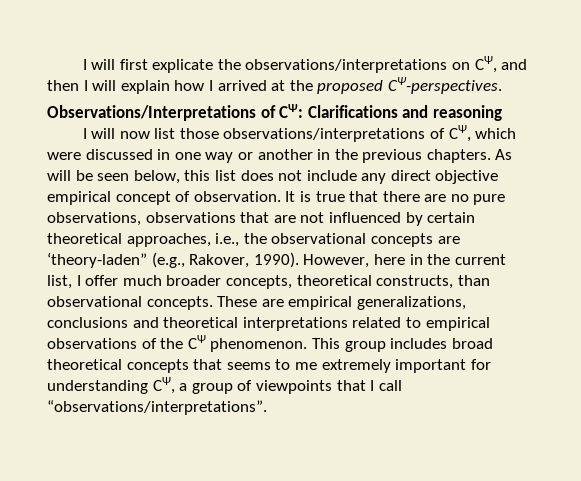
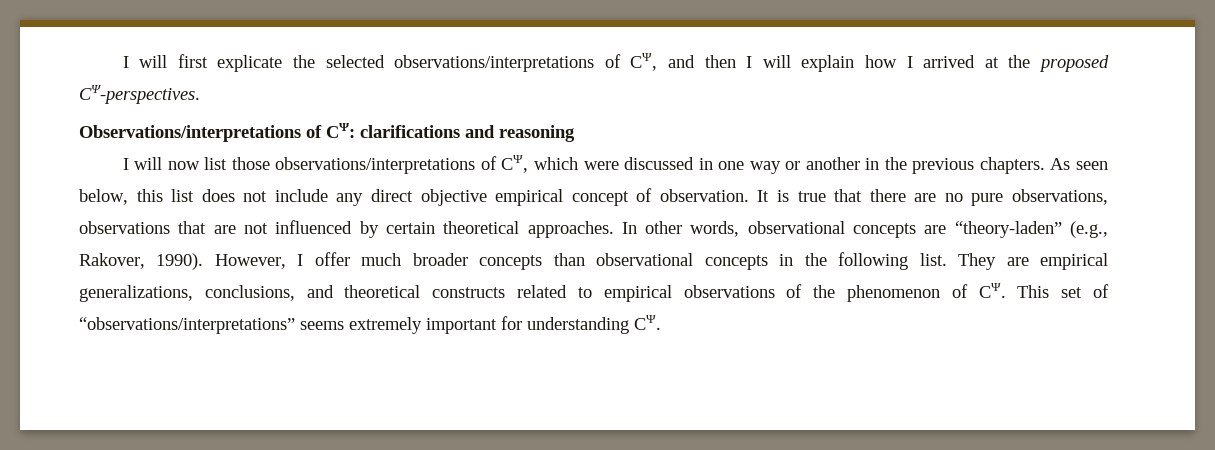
[245,59,471,73] observations/interpretations on -> [325,54,621,72] selected observations/interpretations of
[47,105,256,121] Observations/Interpretations -> [79,125,301,142] Observations/interpretations
[307,105,398,118] Clarifications -> [360,125,460,138] clarifications
[47,170,93,181] will be -> (1071, 164) none
[126,233,267,247] approaches, i.e., the -> [527,221,740,238] approaches. In other words,
[47,252,147,268] ‘theory-laden” -> [954,221,1062,238] “theory-laden”
[373,254,506,265] [47,275,490,289] [47,296,258,310] here in the current list, I offer much broader concepts, theoretical constructs, than observational concepts. These -> [297,252,997,270] I offer much broader concepts than observational concepts in the following list. They
[47,317,128,328] conclusions -> [204,285,295,301] conclusions,
[242,317,348,331] interpretations -> [432,287,506,298] constructs
[187,335,493,352] [47,359,491,373] [47,377,402,394] [47,400,267,415] CΨ phenomenon. This group includes broad theoretical concepts that seems to me extremely important for understanding CΨ, a group of viewpoints that I call “observations/interpretations”. -> [846,283,1109,302] [79,315,661,334] phenomenon of CΨ. This set of “observations/interpretations” seems extremely important for understanding CΨ.

